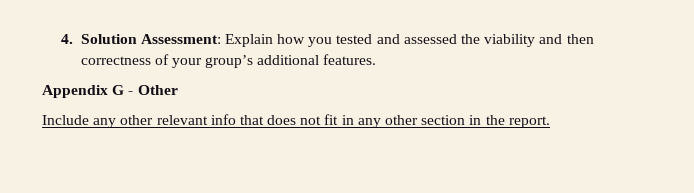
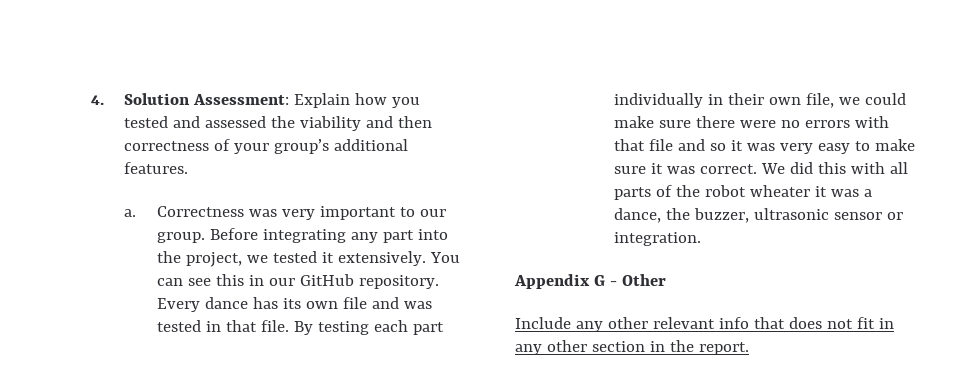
(377, 59) none -> [124,206,447,220] [157,228,449,243] [157,251,461,267] [157,274,440,289] [157,297,433,312] [157,320,445,335] [614,93,907,108] [614,116,890,128] [614,139,916,154] [614,162,909,174] [614,185,873,200] [614,208,904,223] [614,232,702,246] // a. Correctness was very important to our group. Before integrating any part into the project, we tested it extensively. You can see this in our GitHub repository. Every dance has its own file and was tested in that file. By testing each part individually in their own file, we could make sure there were no errors with that file and so it was very easy to make sure it was correct. We did this with all parts of the robot wheater it was a dance, the buzzer, ultrasonic sensor or integration.

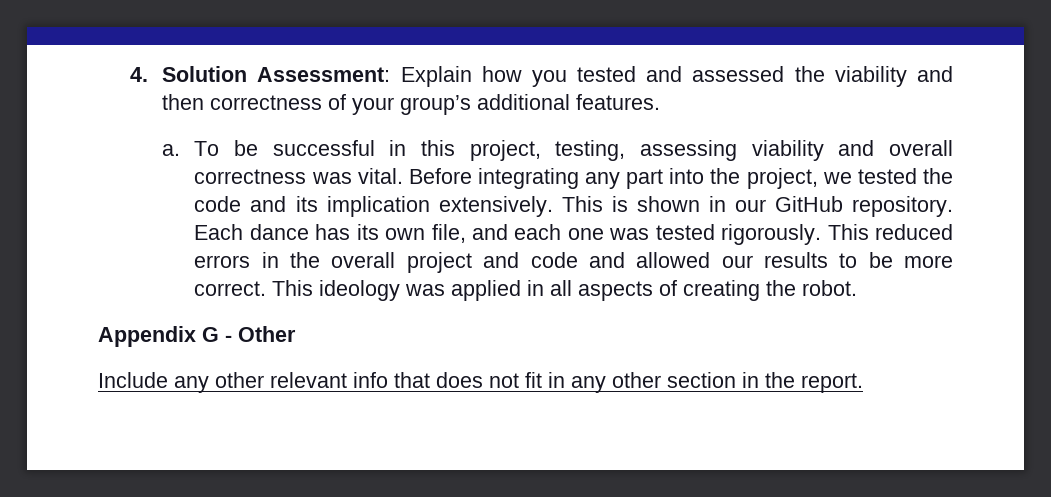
[157,206,447,220] [157,232,206,243] Correctness was very important to our group. -> [194,140,953,161] [194,168,403,184] To be successful in this project, testing, assessing viability and overall correctness was vital.
[322,251,461,266] [157,274,245,286] it extensively. You can see this -> [923,168,954,184] [194,196,700,217] the code and its implication extensively. This is shown
[157,298,201,312] Every -> [194,224,244,240] Each
[343,297,433,309] [157,320,445,335] [614,93,907,108] [614,116,890,128] [614,139,916,154] [614,162,909,174] [614,185,873,200] [614,208,904,223] [614,232,702,246] file and was tested in that file. By testing each part individually in their own file, we could make sure there were no errors with that file and so it was very easy to make sure it was correct. We did this with all parts of the robot wheater it was a dance, the buzzer, ultrasonic sensor or integration. -> [431,224,953,245] [194,252,953,273] [194,280,858,301] file, and each one was tested rigorously. This reduced errors in the overall project and code and allowed our results to be more correct. This ideology was applied in all aspects of creating the robot.

